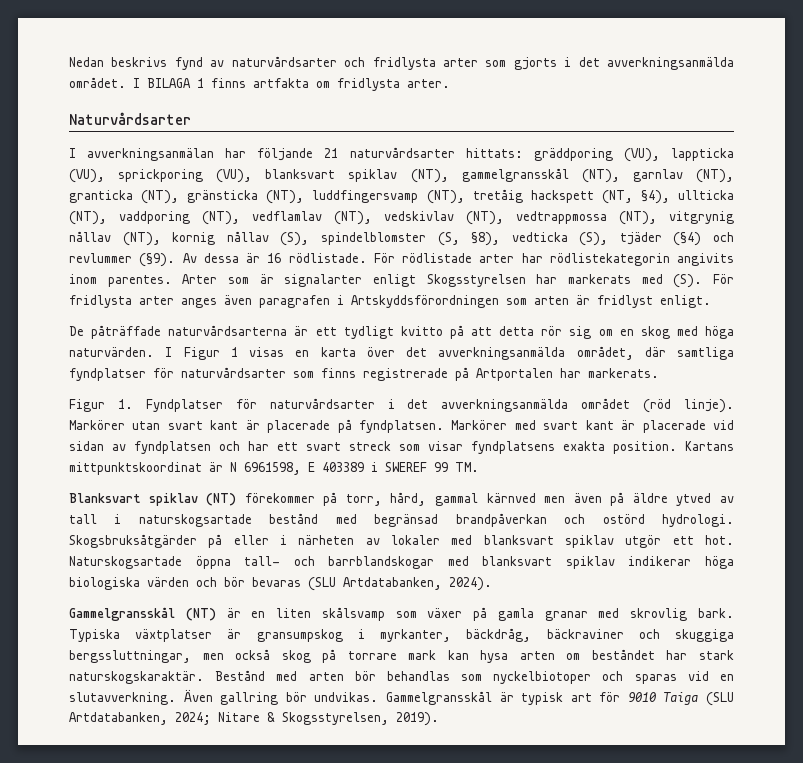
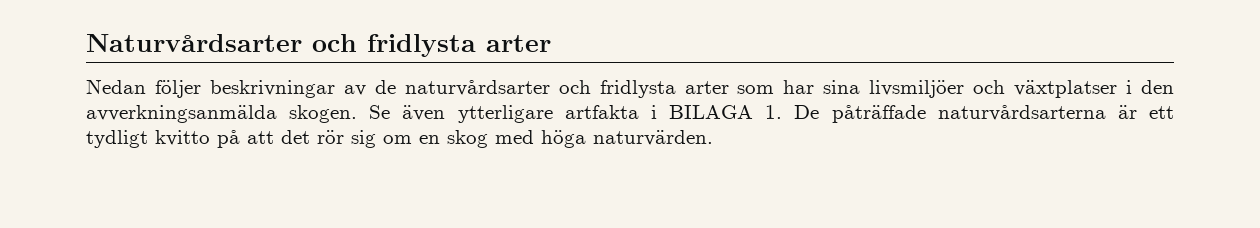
[69,57,225,70] Nedan beskrivs fynd av -> [86,34,551,57] [86,79,396,98] Naturvårdsarter och fridlysta arter // Nedan följer beskrivningar av de
[513,57,735,70] [69,77,450,91] [69,112,191,125] [69,147,734,162] [69,168,734,183] [69,189,735,204] [69,211,734,225] [69,231,735,246] [69,253,734,267] [69,274,734,288] [69,295,711,308] gjorts i det avverkningsanmälda området. I BILAGA 1 finns artfakta om fridlysta arter. // Naturvårdsarter // I avverkningsanmälan har följande 21 naturvårdsarter hittats: gräddporing (VU), lappticka (VU), sprickporing (VU), blanksvart spiklav (NT), gammelgransskål (NT), garnlav (NT), granticka (NT), gränsticka (NT), luddfingersvamp (NT), tretåig hackspett (NT, §4), ullticka (NT), vaddporing (NT), vedflamlav (NT), vedskivlav (NT), vedtrappmossa (NT), vitgrynig nållav (NT), kornig nållav (S), spindelblomster (S, §8), vedticka (S), tjäder (§4) och revlummer (§9). Av dessa är 16 rödlistade. För rödlistade arter har rödlistekategorin angivits inom parentes. Arter som är signalarter enligt Skogsstyrelsen har markerats med (S). För fridlysta arter anges även paragrafen i Artskyddsförordningen som arten är fridlyst enligt. // -> [783,80,1174,98] [86,105,783,123] har sina livsmiljöer och växtplatser i den avverkningsanmälda skogen. Se även ytterligare artfakta i BILAGA 1.
[499,326,535,336] detta -> [281,130,310,144] det
[165,346,734,360] [69,367,659,381] [69,398,734,413] [69,419,735,433] [69,441,734,454] [69,462,479,475] [69,492,734,506] [69,513,734,527] [69,534,735,548] [69,556,734,569] [69,577,492,591] [69,607,734,621] [69,628,734,642] [69,649,735,663] [69,670,734,684] [69,689,735,706] [69,712,439,726] I Figur 1 visas en karta över det avverkningsanmälda området, där samtliga fyndplatser för naturvårdsarter som finns registrerade på Artportalen har markerats. // Figur 1. Fyndplatser för naturvårdsarter i det avverkningsanmälda området (röd linje). Markörer utan svart kant är placerade på fyndplatsen. Markörer med svart kant är placerade vid sidan av fyndplatsen och har ett svart streck som visar fyndplatsens exakta position. Kartans mittpunktskoordinat är N 6961598, E 403389 i SWEREF 99 TM. // Blanksvart spiklav (NT) förekommer på torr, hård, gammal kärnved men även på äldre ytved av tall i naturskogsartade bestånd med begränsad brandpåverkan och ostörd hydrologi. Skogsbruksåtgärder på eller i närheten av lokaler med blanksvart spiklav utgör ett hot. Naturskogsartade öppna tall- och barrblandskogar med blanksvart spiklav indikerar höga biologiska värden och bör bevaras (SLU Artdatabanken, 2024). // Gammelgransskål (NT) är en liten skålsvamp som växer på gamla granar med skrovlig bark. Typiska växtplatser är gransumpskog i myrkanter, bäckdråg, bäckraviner och skuggiga bergssluttningar, men också skog på torrare mark kan hysa arten om beståndet har stark naturskogskaraktär. Bestånd med arten bör behandlas som nyckelbiotoper och sparas vid en slutavverkning. Även gallring bör undvikas. Gammelgransskål är typisk art för 9010 Taiga (SLU Artdatabanken, 2024; Nitare & Skogsstyrelsen, 2019). -> (713, 138) none

